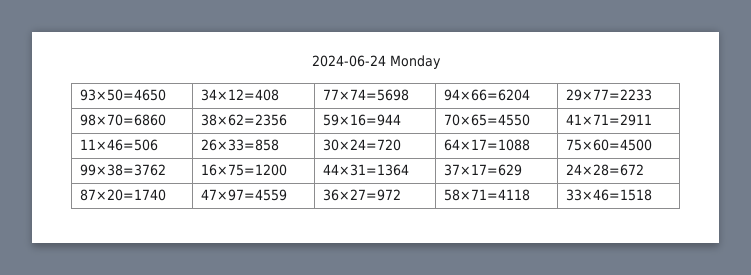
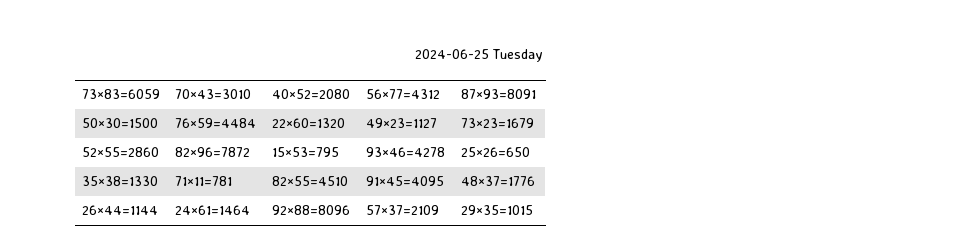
[311,55,441,69] [79,89,166,101] [200,89,279,101] [322,89,409,101] [443,89,530,101] [565,89,652,101] [79,114,166,126] [200,114,287,126] [322,114,401,126] [443,114,530,126] [565,114,652,126] [79,139,158,151] [200,139,279,151] [322,139,401,151] [443,139,530,151] [565,139,652,151] [79,164,166,176] [200,164,287,176] [322,164,409,176] [443,164,522,176] [565,164,644,176] [79,189,166,201] [200,189,287,201] [322,189,401,201] [443,189,530,201] [565,189,652,201] 2024-06-24 Monday // 93×50=4650 | 34×12=408 | 77×74=5698 | 94×66=6204 | 29×77=2233 // 98×70=6860 | 38×62=2356 | 59×16=944 | 70×65=4550 | 41×71=2911 // 11×46=506 | 26×33=858 | 30×24=720 | 64×17=1088 | 75×60=4500 // 99×38=3762 | 16×75=1200 | 44×31=1364 | 37×17=629 | 24×28=672 // 87×20=1740 | 47×97=4559 | 36×27=972 | 58×71=4118 | 33×46=1518 -> [414,49,543,62] [82,89,161,99] [175,89,252,99] [272,89,351,99] [366,89,441,99] [461,89,537,99] [82,118,159,128] [175,118,257,128] [272,118,346,128] [366,118,438,128] [461,118,535,128] [82,147,160,157] [175,147,251,157] [272,147,340,157] [366,147,446,157] [461,147,531,157] [82,176,159,186] [175,176,233,186] [272,176,349,186] [366,176,445,186] [461,176,536,186] [82,205,159,215] [175,205,251,215] [272,205,351,215] [366,205,440,215] [461,205,534,215] 2024-06-25 Tuesday // 73×83=6059 | 70×43=3010 | 40×52=2080 | 56×77=4312 | 87×93=8091 // 50×30=1500 | 76×59=4484 | 22×60=1320 | 49×23=1127 | 73×23=1679 // 52×55=2860 | 82×96=7872 | 15×53=795 | 93×46=4278 | 25×26=650 // 35×38=1330 | 71×11=781 | 82×55=4510 | 91×45=4095 | 48×37=1776 // 26×44=1144 | 24×61=1464 | 92×88=8096 | 57×37=2109 | 29×35=1015

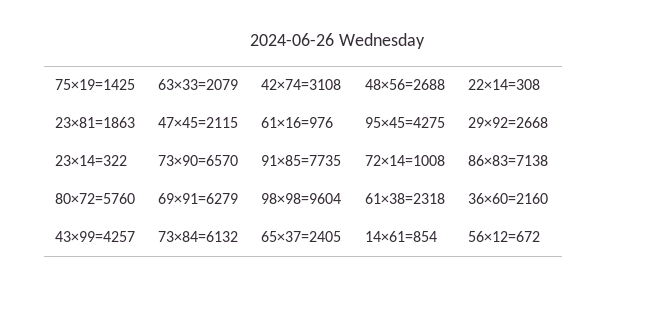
[414,49,543,62] [82,89,161,99] [175,89,252,99] [272,89,351,99] [366,89,441,99] [461,89,537,99] [82,118,159,128] [175,118,257,128] [272,118,346,128] [366,118,438,128] [461,118,535,128] [82,147,160,157] [175,147,251,157] [272,147,340,157] [366,147,446,157] [461,147,531,157] [82,176,159,186] [175,176,233,186] [272,176,349,186] [366,176,445,186] [461,176,536,186] [82,205,159,215] [175,205,251,215] [272,205,351,215] [366,205,440,215] [461,205,534,215] 2024-06-25 Tuesday // 73×83=6059 | 70×43=3010 | 40×52=2080 | 56×77=4312 | 87×93=8091 // 50×30=1500 | 76×59=4484 | 22×60=1320 | 49×23=1127 | 73×23=1679 // 52×55=2860 | 82×96=7872 | 15×53=795 | 93×46=4278 | 25×26=650 // 35×38=1330 | 71×11=781 | 82×55=4510 | 91×45=4095 | 48×37=1776 // 26×44=1144 | 24×61=1464 | 92×88=8096 | 57×37=2109 | 29×35=1015 -> [250,33,425,49] [55,79,136,90] [158,79,239,90] [261,79,342,90] [365,79,446,90] [468,79,541,90] [55,117,136,128] [158,117,239,128] [261,117,334,128] [365,117,446,128] [468,117,549,128] [55,155,128,166] [158,155,239,166] [261,155,342,166] [365,155,446,166] [468,155,549,166] [55,193,136,204] [158,193,239,204] [261,193,342,204] [365,193,446,204] [468,193,549,204] [55,231,136,242] [158,231,239,242] [261,231,342,242] [365,231,438,242] [468,231,541,242] 2024-06-26 Wednesday // 75×19=1425 | 63×33=2079 | 42×74=3108 | 48×56=2688 | 22×14=308 // 23×81=1863 | 47×45=2115 | 61×16=976 | 95×45=4275 | 29×92=2668 // 23×14=322 | 73×90=6570 | 91×85=7735 | 72×14=1008 | 86×83=7138 // 80×72=5760 | 69×91=6279 | 98×98=9604 | 61×38=2318 | 36×60=2160 // 43×99=4257 | 73×84=6132 | 65×37=2405 | 14×61=854 | 56×12=672

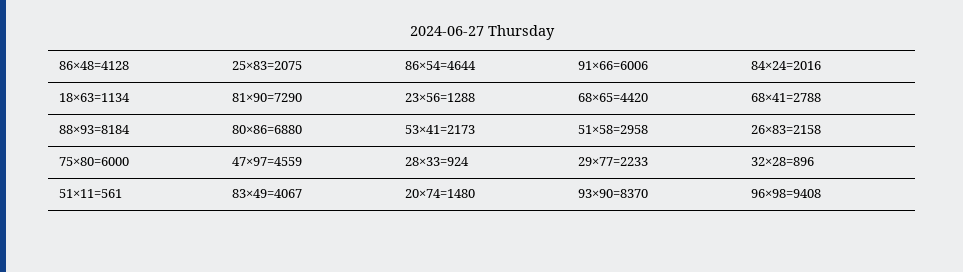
[250,33,425,49] [55,79,136,90] [158,79,239,90] [261,79,342,90] [365,79,446,90] [468,79,541,90] [55,117,136,128] [158,117,239,128] [261,117,334,128] [365,117,446,128] [468,117,549,128] [55,155,128,166] [158,155,239,166] [261,155,342,166] [365,155,446,166] [468,155,549,166] [55,193,136,204] [158,193,239,204] [261,193,342,204] [365,193,446,204] [468,193,549,204] [55,231,136,242] [158,231,239,242] [261,231,342,242] [365,231,438,242] [468,231,541,242] 2024-06-26 Wednesday // 75×19=1425 | 63×33=2079 | 42×74=3108 | 48×56=2688 | 22×14=308 // 23×81=1863 | 47×45=2115 | 61×16=976 | 95×45=4275 | 29×92=2668 // 23×14=322 | 73×90=6570 | 91×85=7735 | 72×14=1008 | 86×83=7138 // 80×72=5760 | 69×91=6279 | 98×98=9604 | 61×38=2318 | 36×60=2160 // 43×99=4257 | 73×84=6132 | 65×37=2405 | 14×61=854 | 56×12=672 -> [409,25,555,40] [58,61,129,70] [231,61,302,70] [404,61,476,70] [577,61,648,70] [750,61,821,70] [58,93,130,102] [231,93,302,102] [404,93,475,102] [577,93,648,102] [750,93,821,102] [58,125,130,134] [231,125,302,134] [404,125,475,134] [577,125,648,134] [750,125,821,134] [58,157,129,166] [231,157,302,166] [404,157,469,166] [577,157,648,166] [750,157,814,166] [58,189,122,198] [231,189,302,198] [404,189,475,198] [577,189,648,198] [750,189,821,198] 2024-06-27 Thursday // 86×48=4128 | 25×83=2075 | 86×54=4644 | 91×66=6006 | 84×24=2016 // 18×63=1134 | 81×90=7290 | 23×56=1288 | 68×65=4420 | 68×41=2788 // 88×93=8184 | 80×86=6880 | 53×41=2173 | 51×58=2958 | 26×83=2158 // 75×80=6000 | 47×97=4559 | 28×33=924 | 29×77=2233 | 32×28=896 // 51×11=561 | 83×49=4067 | 20×74=1480 | 93×90=8370 | 96×98=9408

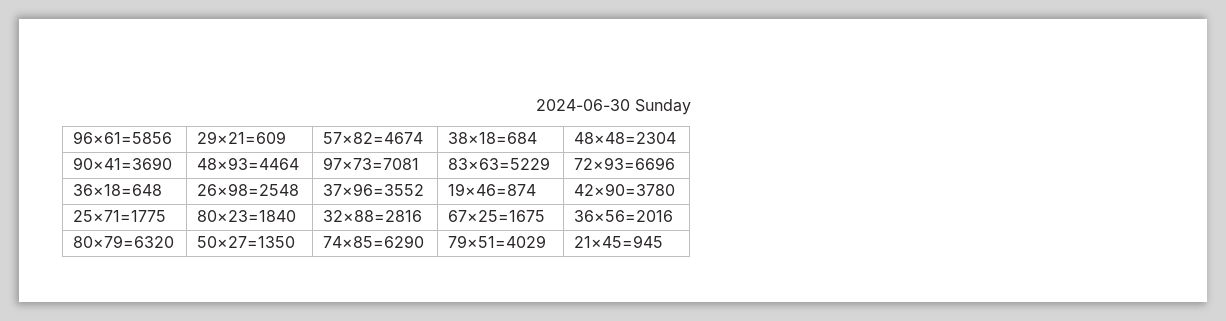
[409,25,555,40] [58,61,129,70] [231,61,302,70] [404,61,476,70] [577,61,648,70] [750,61,821,70] [58,93,130,102] [231,93,302,102] [404,93,475,102] [577,93,648,102] [750,93,821,102] [58,125,130,134] [231,125,302,134] [404,125,475,134] [577,125,648,134] [750,125,821,134] [58,157,129,166] [231,157,302,166] [404,157,469,166] [577,157,648,166] [750,157,814,166] [58,189,122,198] [231,189,302,198] [404,189,475,198] [577,189,648,198] [750,189,821,198] 2024-06-27 Thursday // 86×48=4128 | 25×83=2075 | 86×54=4644 | 91×66=6006 | 84×24=2016 // 18×63=1134 | 81×90=7290 | 23×56=1288 | 68×65=4420 | 68×41=2788 // 88×93=8184 | 80×86=6880 | 53×41=2173 | 51×58=2958 | 26×83=2158 // 75×80=6000 | 47×97=4559 | 28×33=924 | 29×77=2233 | 32×28=896 // 51×11=561 | 83×49=4067 | 20×74=1480 | 93×90=8370 | 96×98=9408 -> [535,99,691,115] [73,131,173,144] [197,131,287,144] [323,132,424,144] [448,132,538,144] [574,132,677,144] [73,157,173,170] [197,157,300,170] [323,157,420,170] [448,157,551,170] [574,157,676,170] [73,184,163,196] [197,183,300,196] [323,183,425,196] [448,183,537,196] [574,183,676,196] [73,210,167,222] [197,210,297,222] [323,210,423,222] [448,210,546,222] [574,210,674,222] [73,235,175,248] [197,236,296,248] [323,235,425,248] [448,235,547,248] [574,235,664,248] 2024-06-30 Sunday // 96×61=5856 | 29×21=609 | 57×82=4674 | 38×18=684 | 48×48=2304 // 90×41=3690 | 48×93=4464 | 97×73=7081 | 83×63=5229 | 72×93=6696 // 36×18=648 | 26×98=2548 | 37×96=3552 | 19×46=874 | 42×90=3780 // 25×71=1775 | 80×23=1840 | 32×88=2816 | 67×25=1675 | 36×56=2016 // 80×79=6320 | 50×27=1350 | 74×85=6290 | 79×51=4029 | 21×45=945

